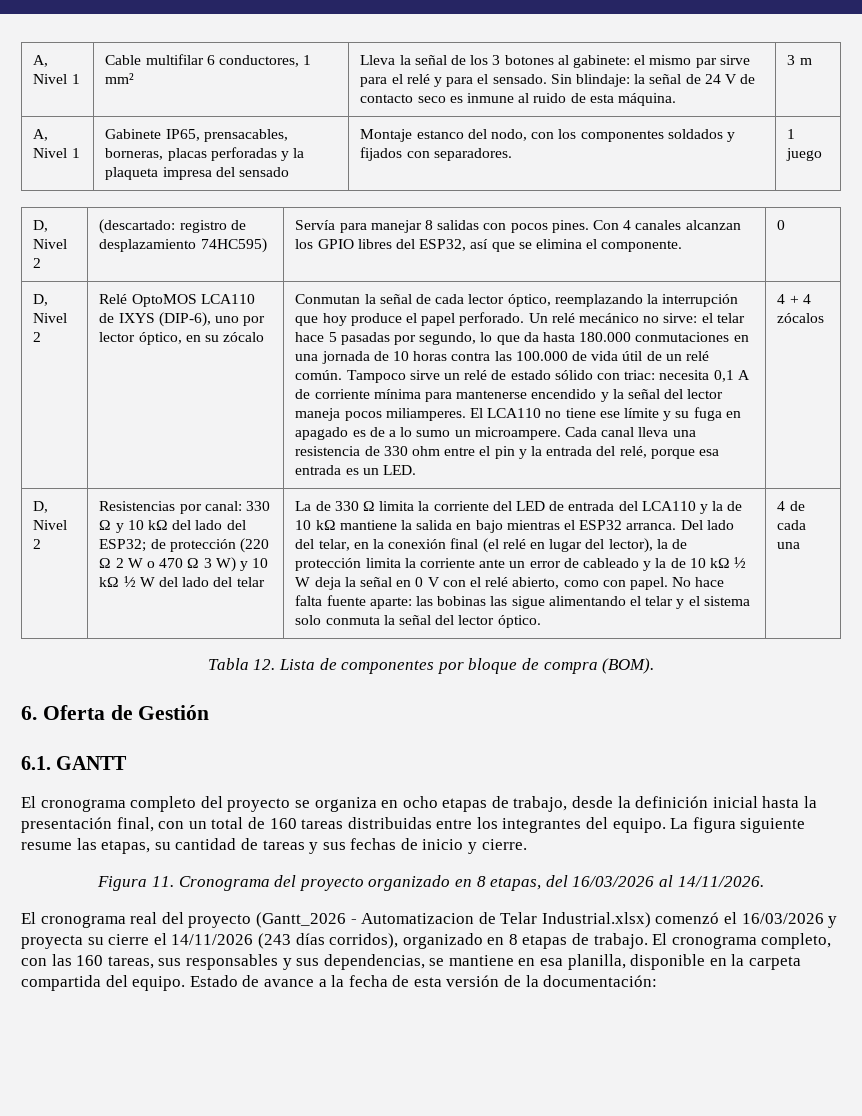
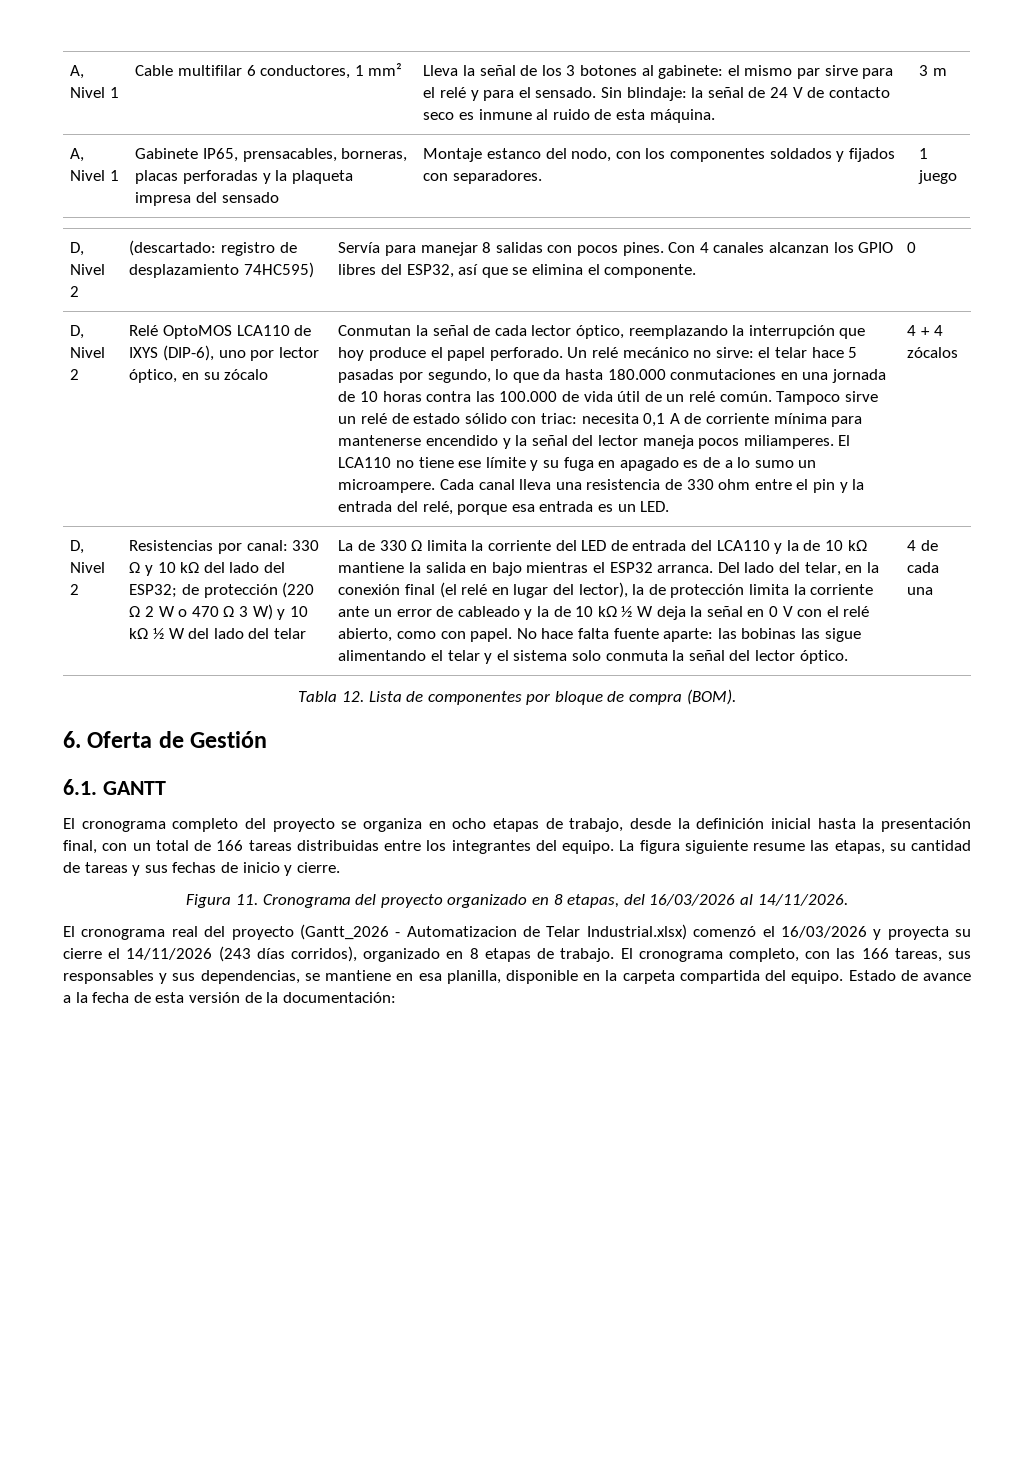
[269,818,297,829] 160 -> [216,840,244,851] 166
[76,955,104,966] 160 -> [861,948,889,959] 166

